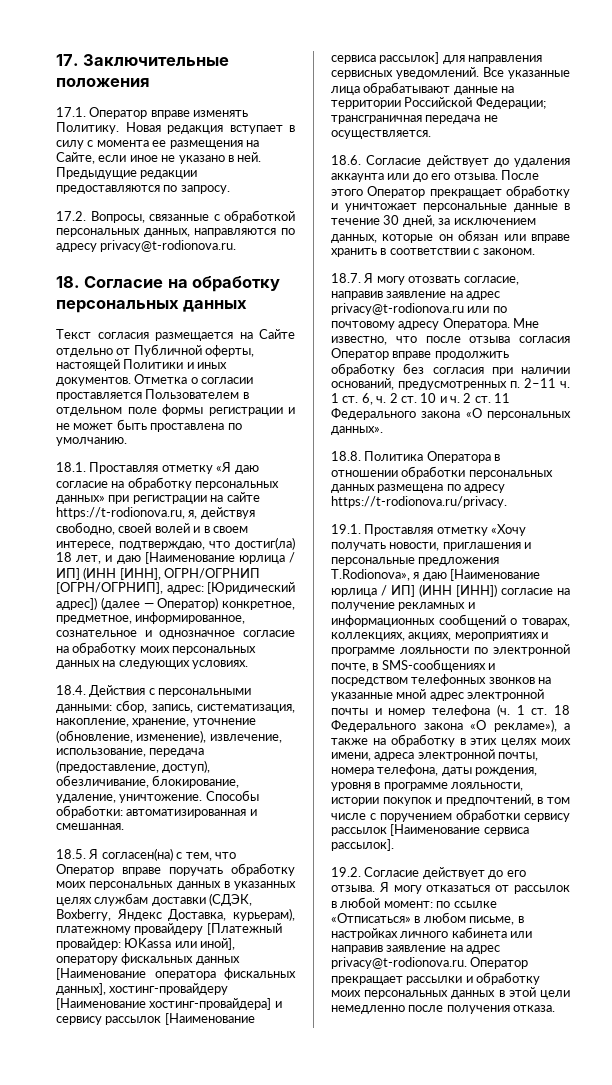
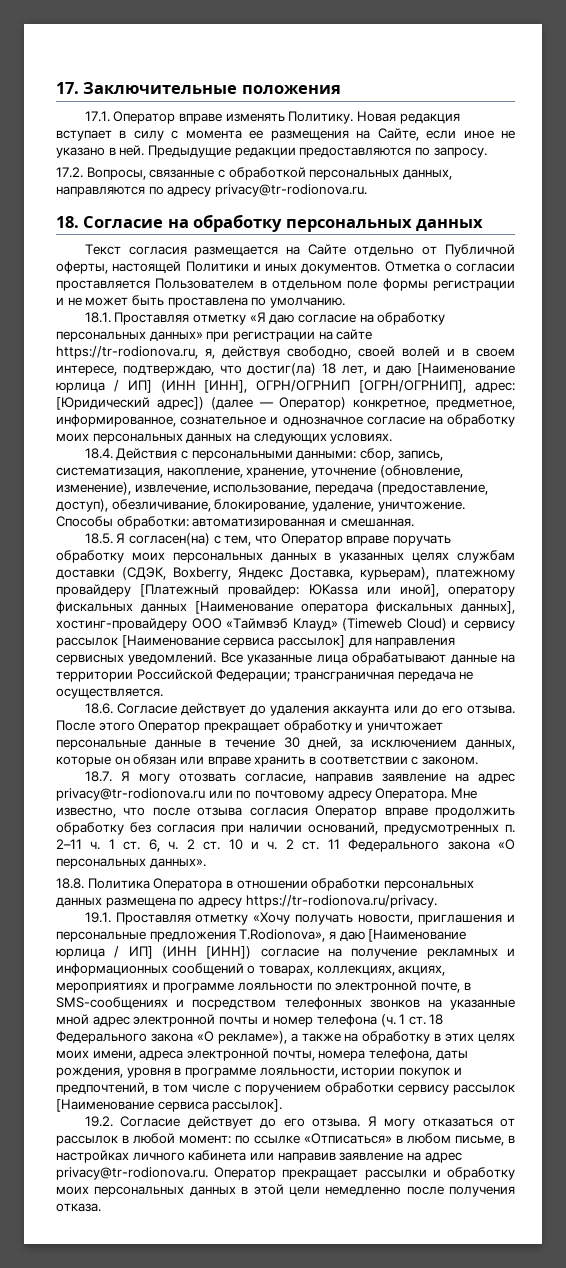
[100,240,237,252] privacy@t-rodionova.ru. -> [214,184,367,197] privacy@tr-rodionova.ru.
[56,507,185,519] https://t-rodionova.ru, -> [56,346,198,359] https://tr-rodionova.ru,
[56,998,272,1010] [Наименование хостинг-провайдера] -> [191,618,447,631] ООО «Таймвэб Клауд» (Timeweb Cloud)
[331,303,464,315] privacy@t-rodionova.ru -> [56,788,205,801] privacy@tr-rodionova.ru
[331,496,507,508] https://t-rodionova.ru/privacy. -> [245,895,437,908] https://tr-rodionova.ru/privacy.
[331,957,467,969] privacy@t-rodionova.ru. -> [56,1167,208,1180] privacy@tr-rodionova.ru.

